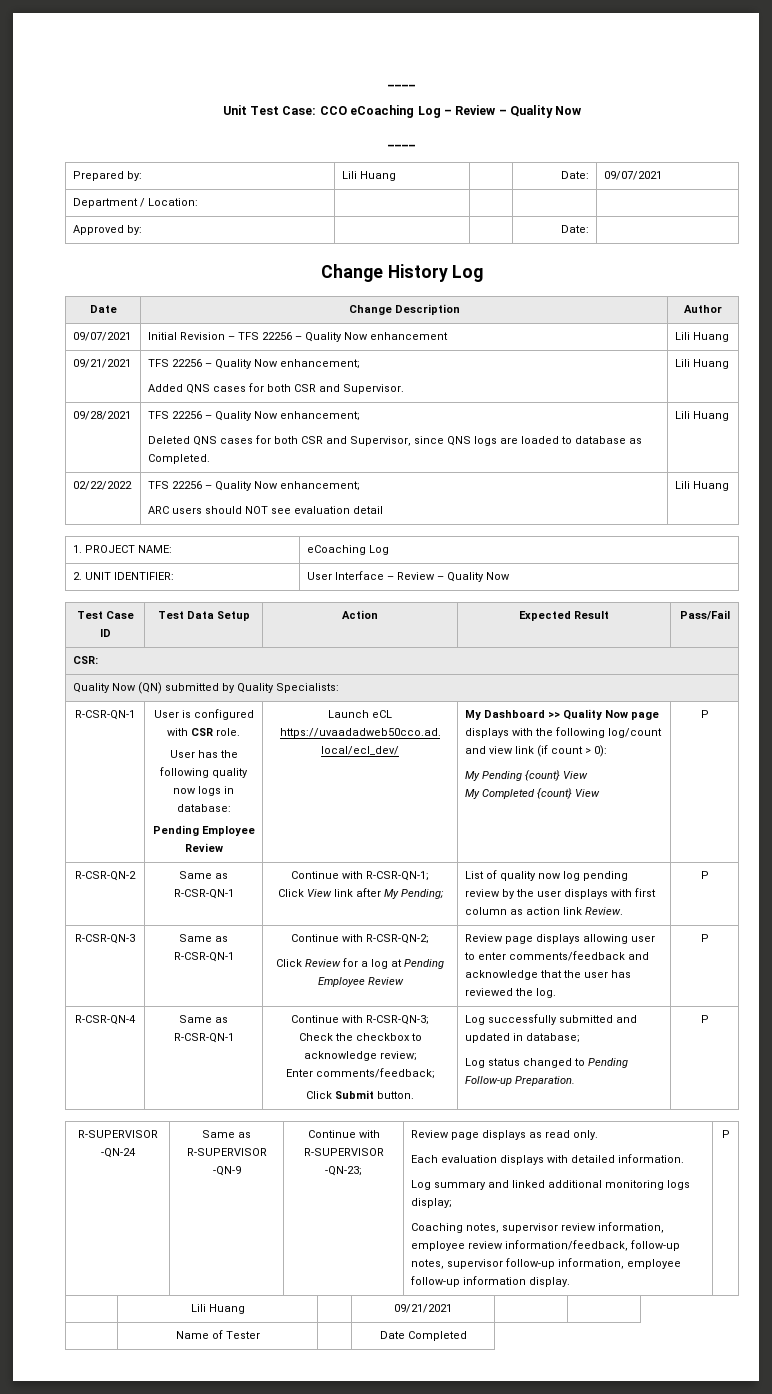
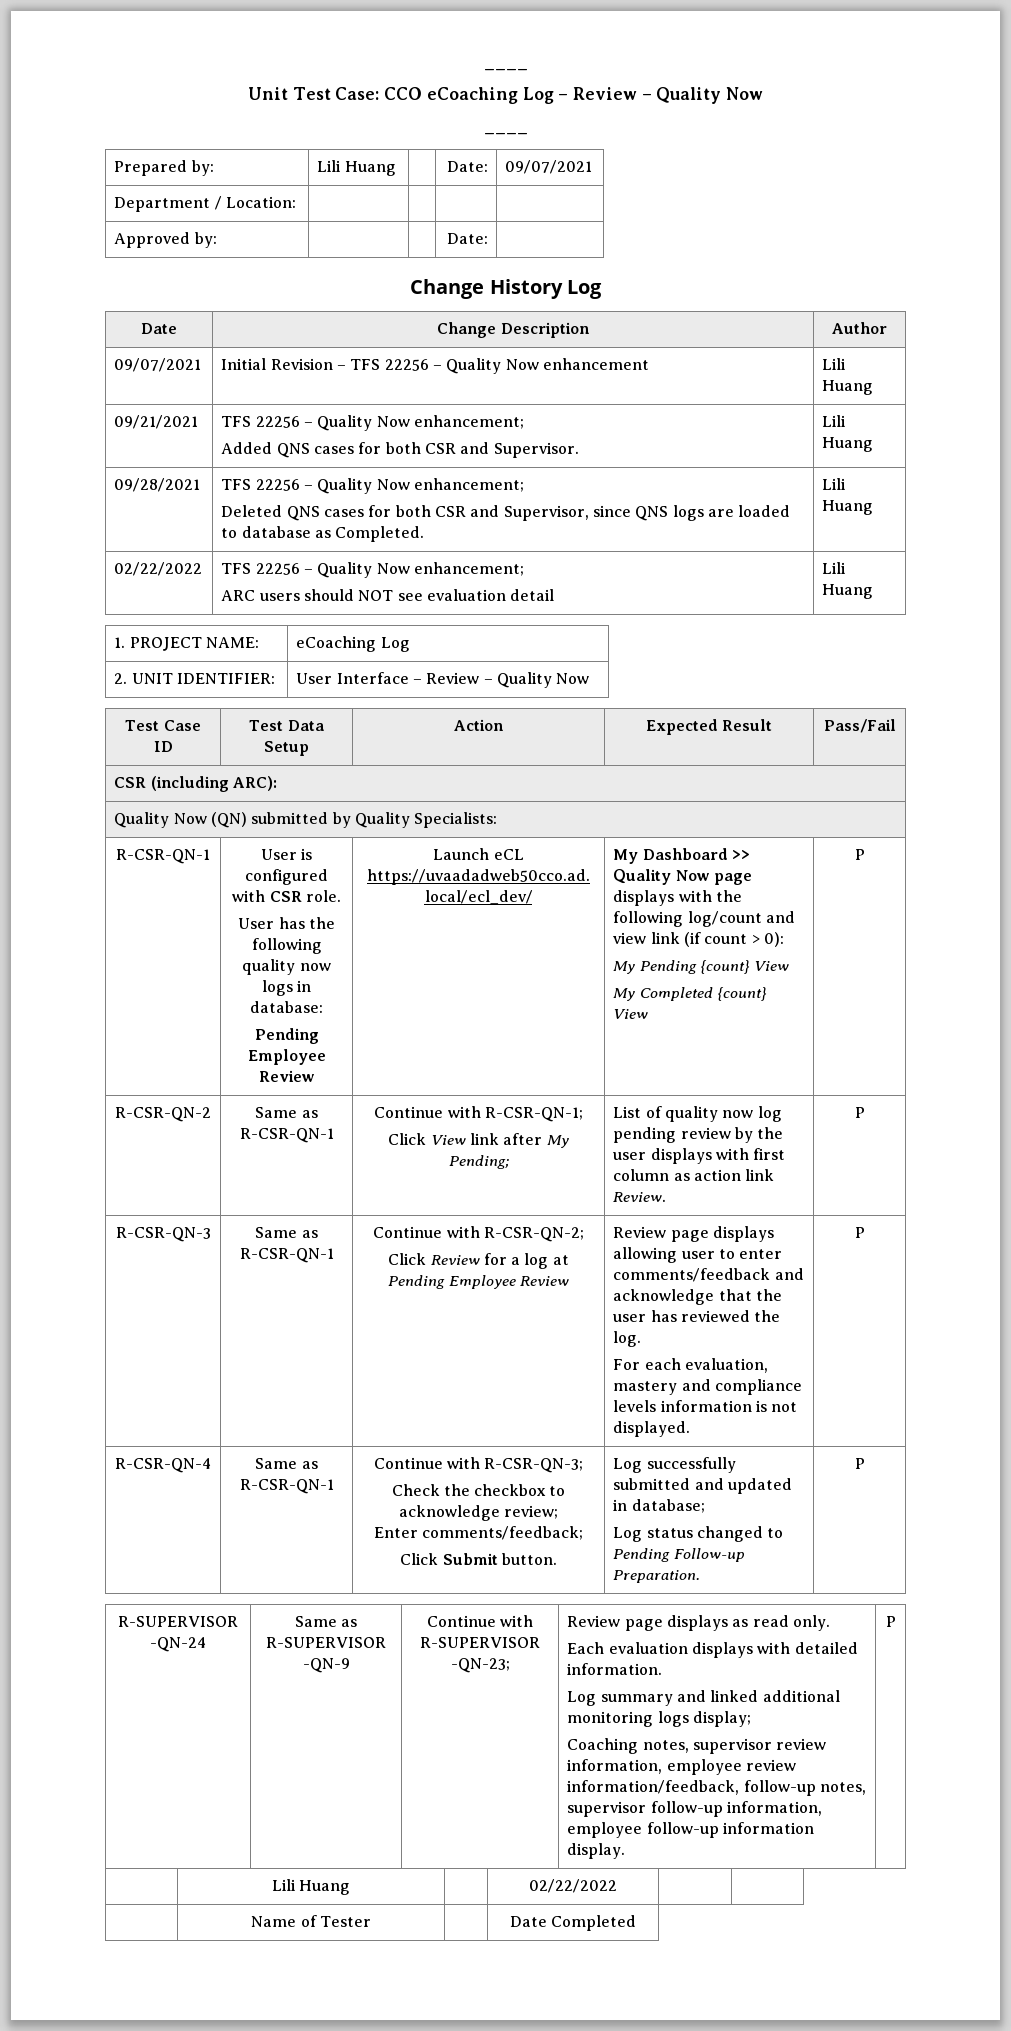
[73,656,99,664] CSR: -> [114,776,278,792] CSR (including ARC):
(557, 993) none -> [613,1358,769,1373] [613,1379,803,1395] [613,1400,798,1412] [613,1421,691,1437] // For each evaluation, mastery and compliance levels information is not displayed.
[394,1304,452,1313] 09/21/2021 -> [529,1879,617,1893] 02/22/2022

